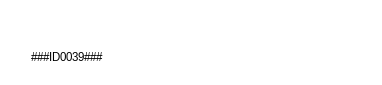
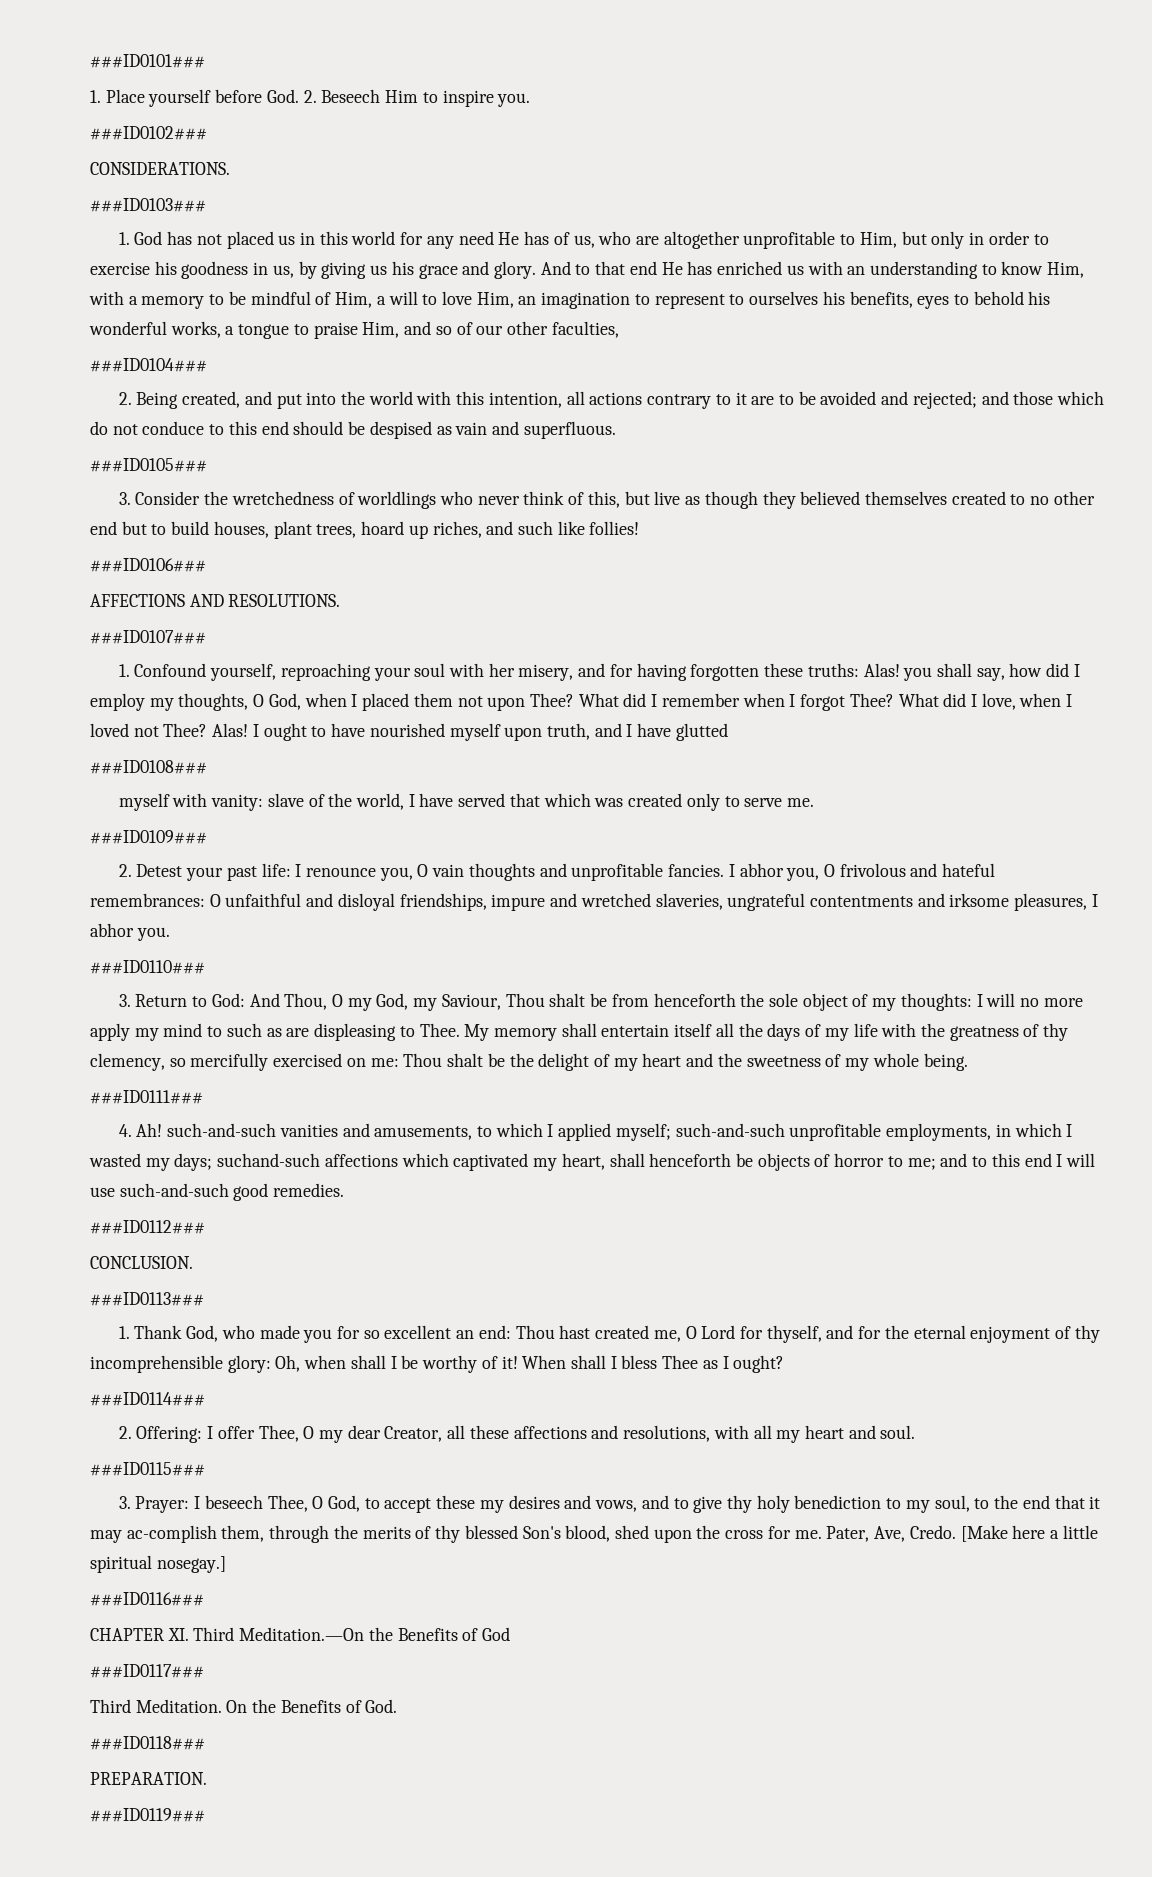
[31,52,103,61] ###ID0039### -> [90,54,205,68] [90,89,531,107] [90,126,207,140] [90,162,230,175] [90,198,206,212] [118,231,1049,249] [90,261,1085,279] [89,291,1051,309] [89,321,619,339] [90,358,207,372] [118,391,1105,409] [90,421,616,439] [90,458,207,472] [118,491,1095,509] [90,521,640,539] [90,558,206,572] [90,594,341,607] [90,630,206,644] [118,663,1080,681] [90,693,1073,711] [90,723,728,741] [90,760,207,774] [118,793,815,811] [90,830,207,844] [118,863,996,881] [90,893,1098,911] [90,923,170,941] [90,960,205,974] [118,993,1083,1011] [90,1023,1069,1041] [90,1053,968,1071] [90,1090,203,1104] [118,1123,1073,1141] [89,1153,1095,1171] [90,1183,345,1201] [90,1220,205,1234] [90,1256,193,1269] [90,1292,204,1306] [118,1325,1100,1343] [90,1355,785,1373] [90,1392,205,1406] [118,1425,916,1443] [90,1462,205,1476] [118,1495,1101,1513] [90,1525,1098,1543] [90,1555,226,1573] [90,1592,204,1606] [90,1627,511,1641] [90,1664,204,1678] [90,1699,398,1713] [90,1736,205,1750] [90,1772,207,1785] [90,1808,205,1822] ###ID0101### // 1. Place yourself before God. 2. Beseech Him to inspire you. // ###ID0102### // CONSIDERATIONS. // ###ID0103### // 1. God has not placed us in this world for any need He has of us, who are altogether unprofitable to Him, but only in order to exercise his goodness in us, by giving us his grace and glory. And to that end He has enriched us with an understanding to know Him, with a memory to be mindful of Him, a will to love Him, an imagination to represent to ourselves his benefits, eyes to behold his wonderful works, a tongue to praise Him, and so of our other faculties, // ###ID0104### // 2. Being created, and put into the world with this intention, all actions contrary to it are to be avoided and rejected; and those which do not conduce to this end should be despised as vain and superfluous. // ###ID0105### // 3. Consider the wretchedness of worldlings who never think of this, but live as though they believed themselves created to no other end but to build houses, plant trees, hoard up riches, and such like follies! // ###ID0106### // AFFECTIONS AND RESOLUTIONS. // ###ID0107### // 1. Confound yourself, reproaching your soul with her misery, and for having forgotten these truths: Alas! you shall say, how did I employ my thoughts, O God, when I placed them not upon Thee? What did I remember when I forgot Thee? What did I love, when I loved not Thee? Alas! I ought to have nourished myself upon truth, and I have glutted // ###ID0108### // myself with vanity: slave of the world, I have served that which was created only to serve me. // ###ID0109### // 2. Detest your past life: I renounce you, O vain thoughts and unprofitable fancies. I abhor you, O frivolous and hateful remembrances: O unfaithful and disloyal friendships, impure and wretched slaveries, ungrateful contentments and irksome pleasures, I abhor you. // ###ID0110### // 3. Return to God: And Thou, O my God, my Saviour, Thou shalt be from henceforth the sole object of my thoughts: I will no more apply my mind to such as are displeasing to Thee. My memory shall entertain itself all the days of my life with the greatness of thy clemency, so mercifully exercised on me: Thou shalt be the delight of my heart and the sweetness of my whole being. // ###ID0111### // 4. Ah! such-and-such vanities and amusements, to which I applied myself; such-and-such unprofitable employments, in which I wasted my days; suchand-such affections which captivated my heart, shall henceforth be objects of horror to me; and to this end I will use such-and-such good remedies. // ###ID0112### // CONCLUSION. // ###ID0113### // 1. Thank God, who made you for so excellent an end: Thou hast created me, O Lord for thyself, and for the eternal enjoyment of thy incomprehensible glory: Oh, when shall I be worthy of it! When shall I bless Thee as I ought? // ###ID0114### // 2. Offering: I offer Thee, O my dear Creator, all these affections and resolutions, with all my heart and soul. // ###ID0115### // 3. Prayer: I beseech Thee, O God, to accept these my desires and vows, and to give thy holy benediction to my soul, to the end that it may ac-complish them, through the merits of thy blessed Son's blood, shed upon the cross for me. Pater, Ave, Credo. [Make here a little spiritual nosegay.] // ###ID0116### // CHAPTER XI. Third Meditation.—On the Benefits of God // ###ID0117### // Third Meditation. On the Benefits of God. // ###ID0118### // PREPARATION. // ###ID0119###

